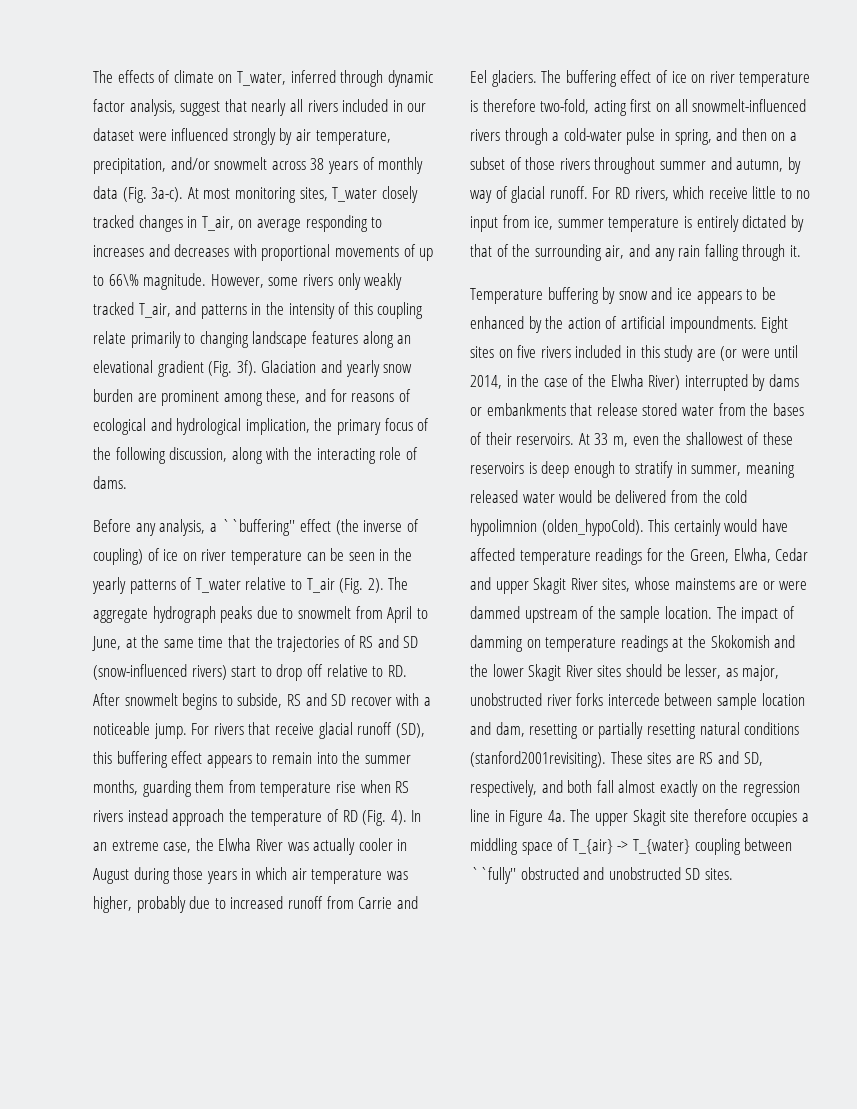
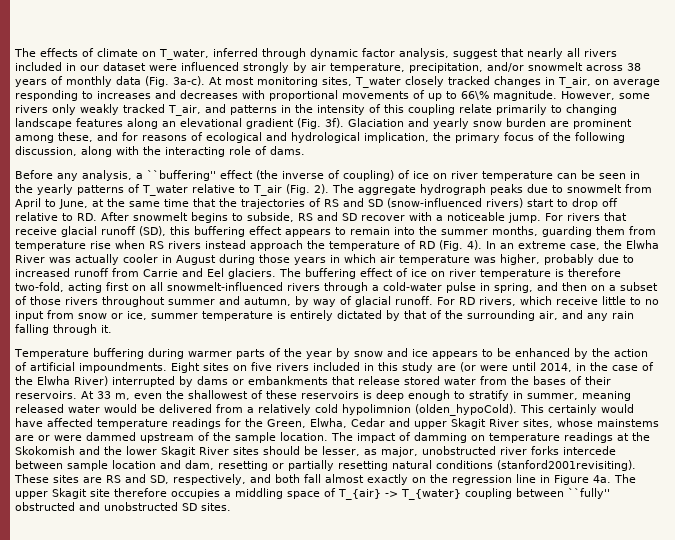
(530, 221) none -> [78,313,123,319] snow or
(599, 295) none -> [147,348,332,359] during warmer parts of the year
[702,490,721,503] the -> [247,404,311,415] a relatively

